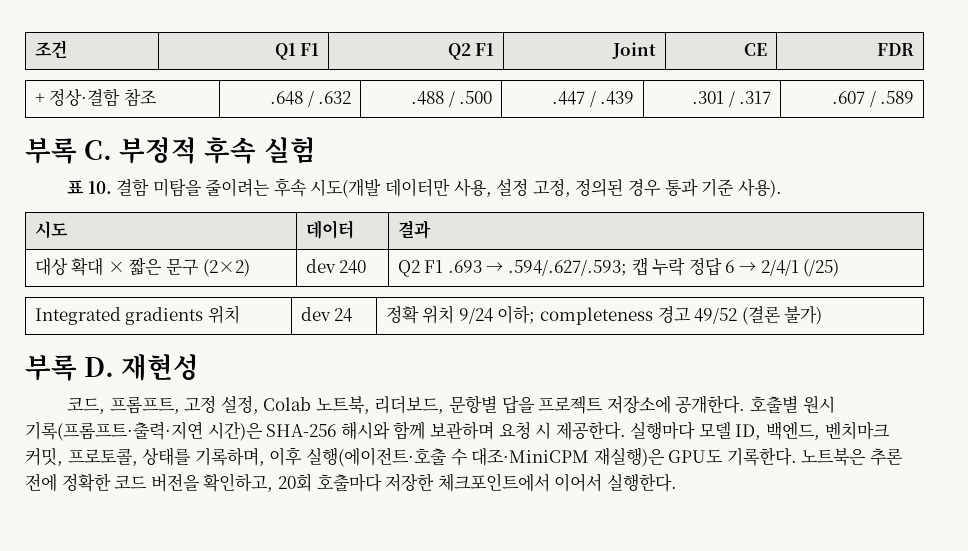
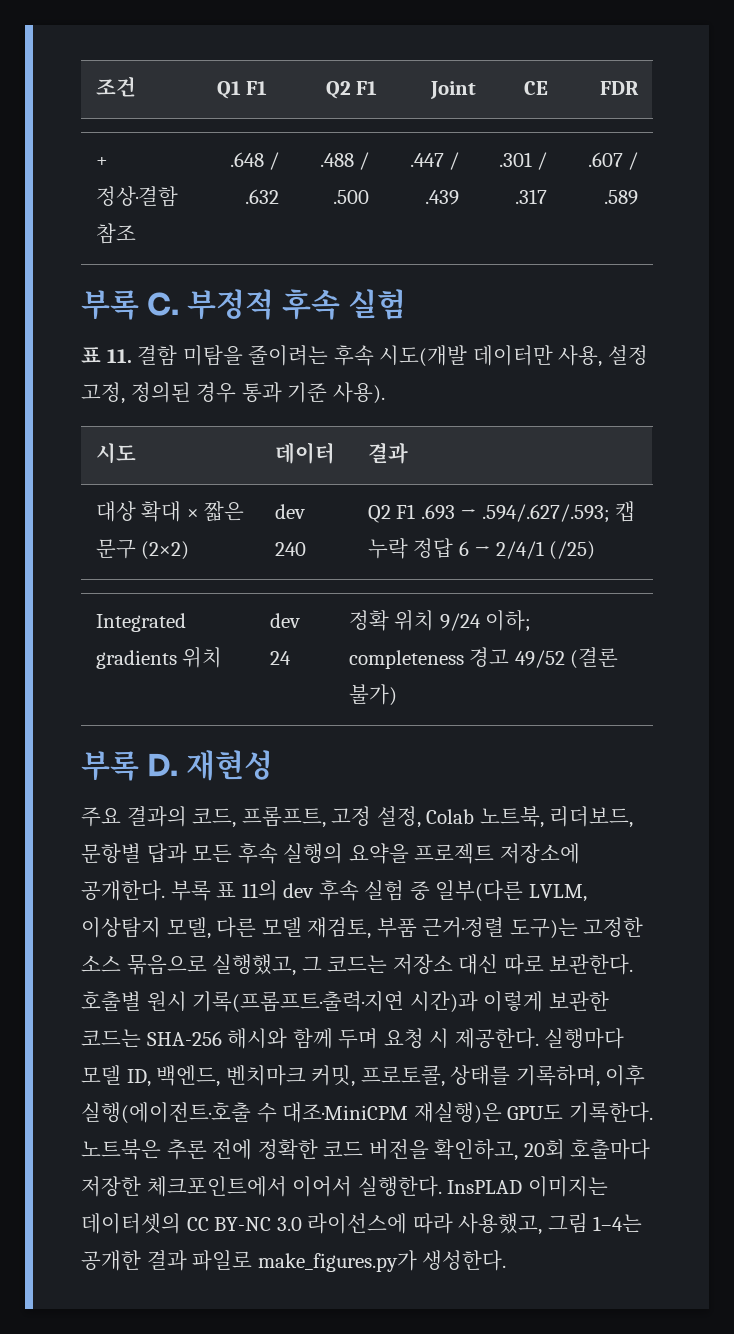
[87,181,112,194] 10. -> [106,349,132,363] 11.
(200, 367) none -> [81,806,187,827] 주요 결과의
[501,395,835,414] [25,421,263,441] 답을 프로젝트 저장소에 공개한다. 호출별 원시 기록(프롬프트·출력·지연 시간)은 -> [146,843,580,864] [81,880,587,902] [81,917,644,939] [81,954,634,976] [81,991,609,1013] [81,1029,141,1047] 답과 모든 후속 실행의 요약을 프로젝트 저장소에 공개한다. 부록 표 11의 dev 후속 실험 중 일부(다른 LVLM, 이상탐지 모델, 다른 모델 재검토, 부품 근거·정렬 도구)는 고정한 소스 묶음으로 실행했고, 그 코드는 저장소 대신 따로 보관한다. 호출별 원시 기록(프롬프트·출력·지연 시간)과 이렇게 보관한 코드는
[429,421,494,440] 보관하며 -> [338,1028,379,1049] 두며
(677, 482) none -> [447,1176,608,1197] [81,1213,643,1235] [81,1250,507,1272] InsPLAD 이미지는 데이터셋의 CC BY-NC 3.0 라이선스에 따라 사용했고, 그림 1–4는 공개한 결과 파일로 make_figures.py가 생성한다.

